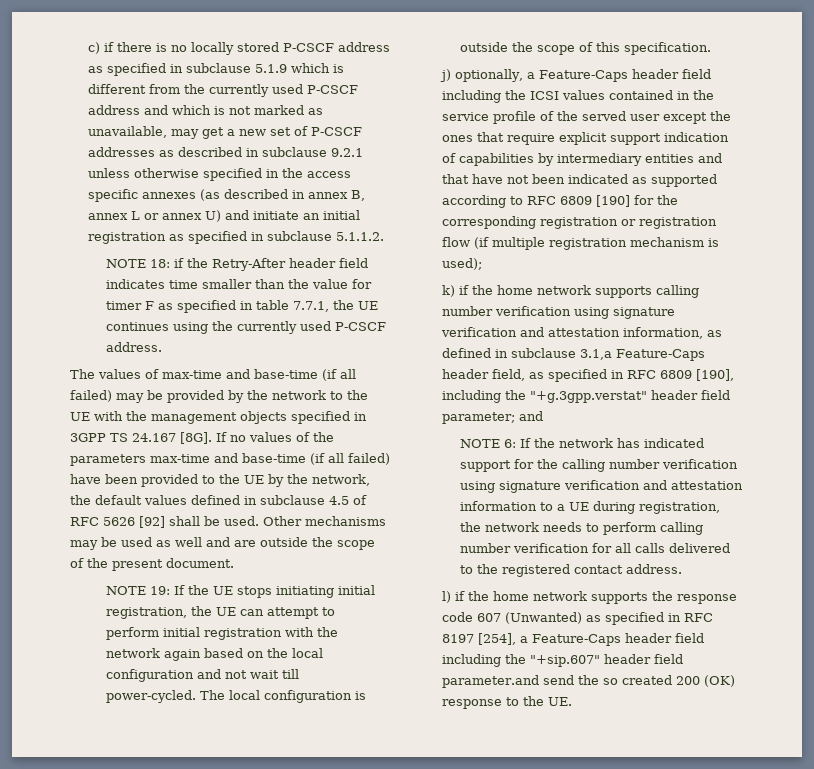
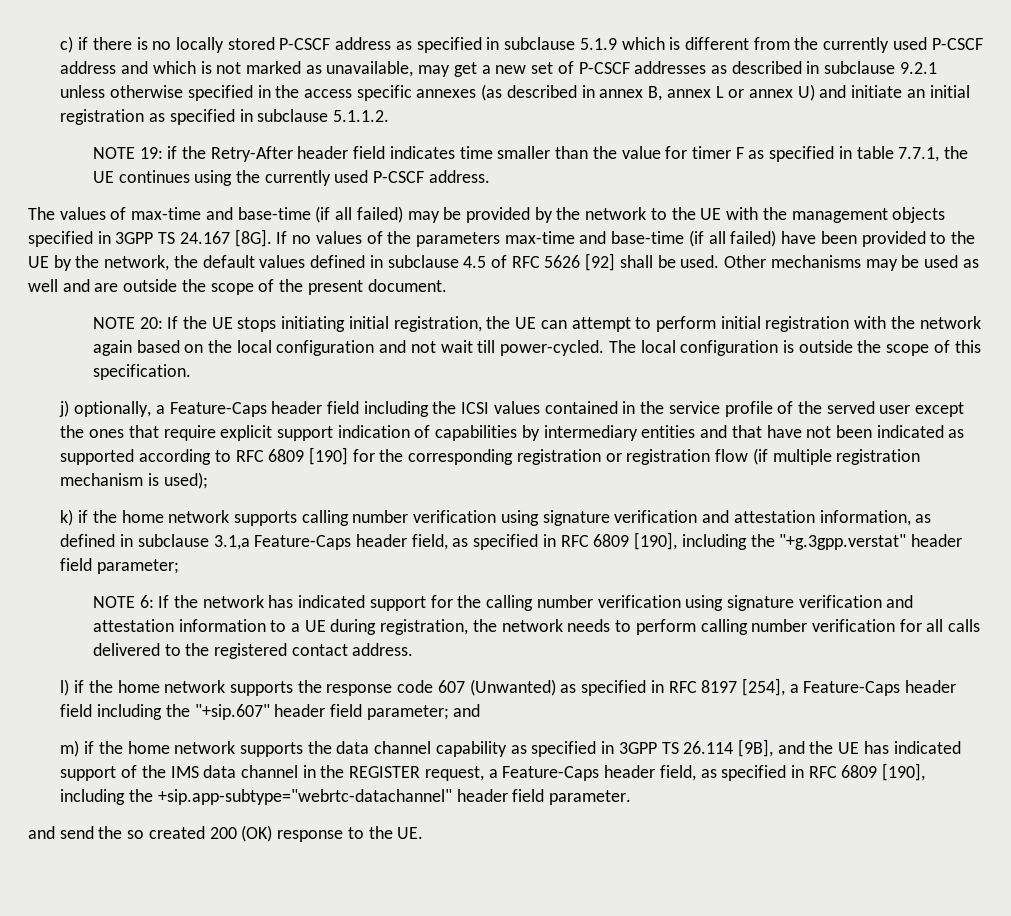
[149,259,170,268] 18: -> [139,147,163,159] 19:
[149,586,170,595] 19: -> [139,317,163,329] 20:
[518,411,543,421] and -> (180, 566) none
[441,675,539,688] parameter.and -> [366,704,481,720] [60,739,961,757] [60,763,926,781] [60,789,632,805] [28,826,55,839] parameter; and // m) if the home network supports the data channel capability as specified in 3GPP TS 26.114 [9B], and the UE has indicated support of the IMS data channel in the REGISTER request, a Feature-Caps header field, as specified in RFC 6809 [190], including the +sip.app-subtype="webrtc-datachannel" header field parameter. // and

